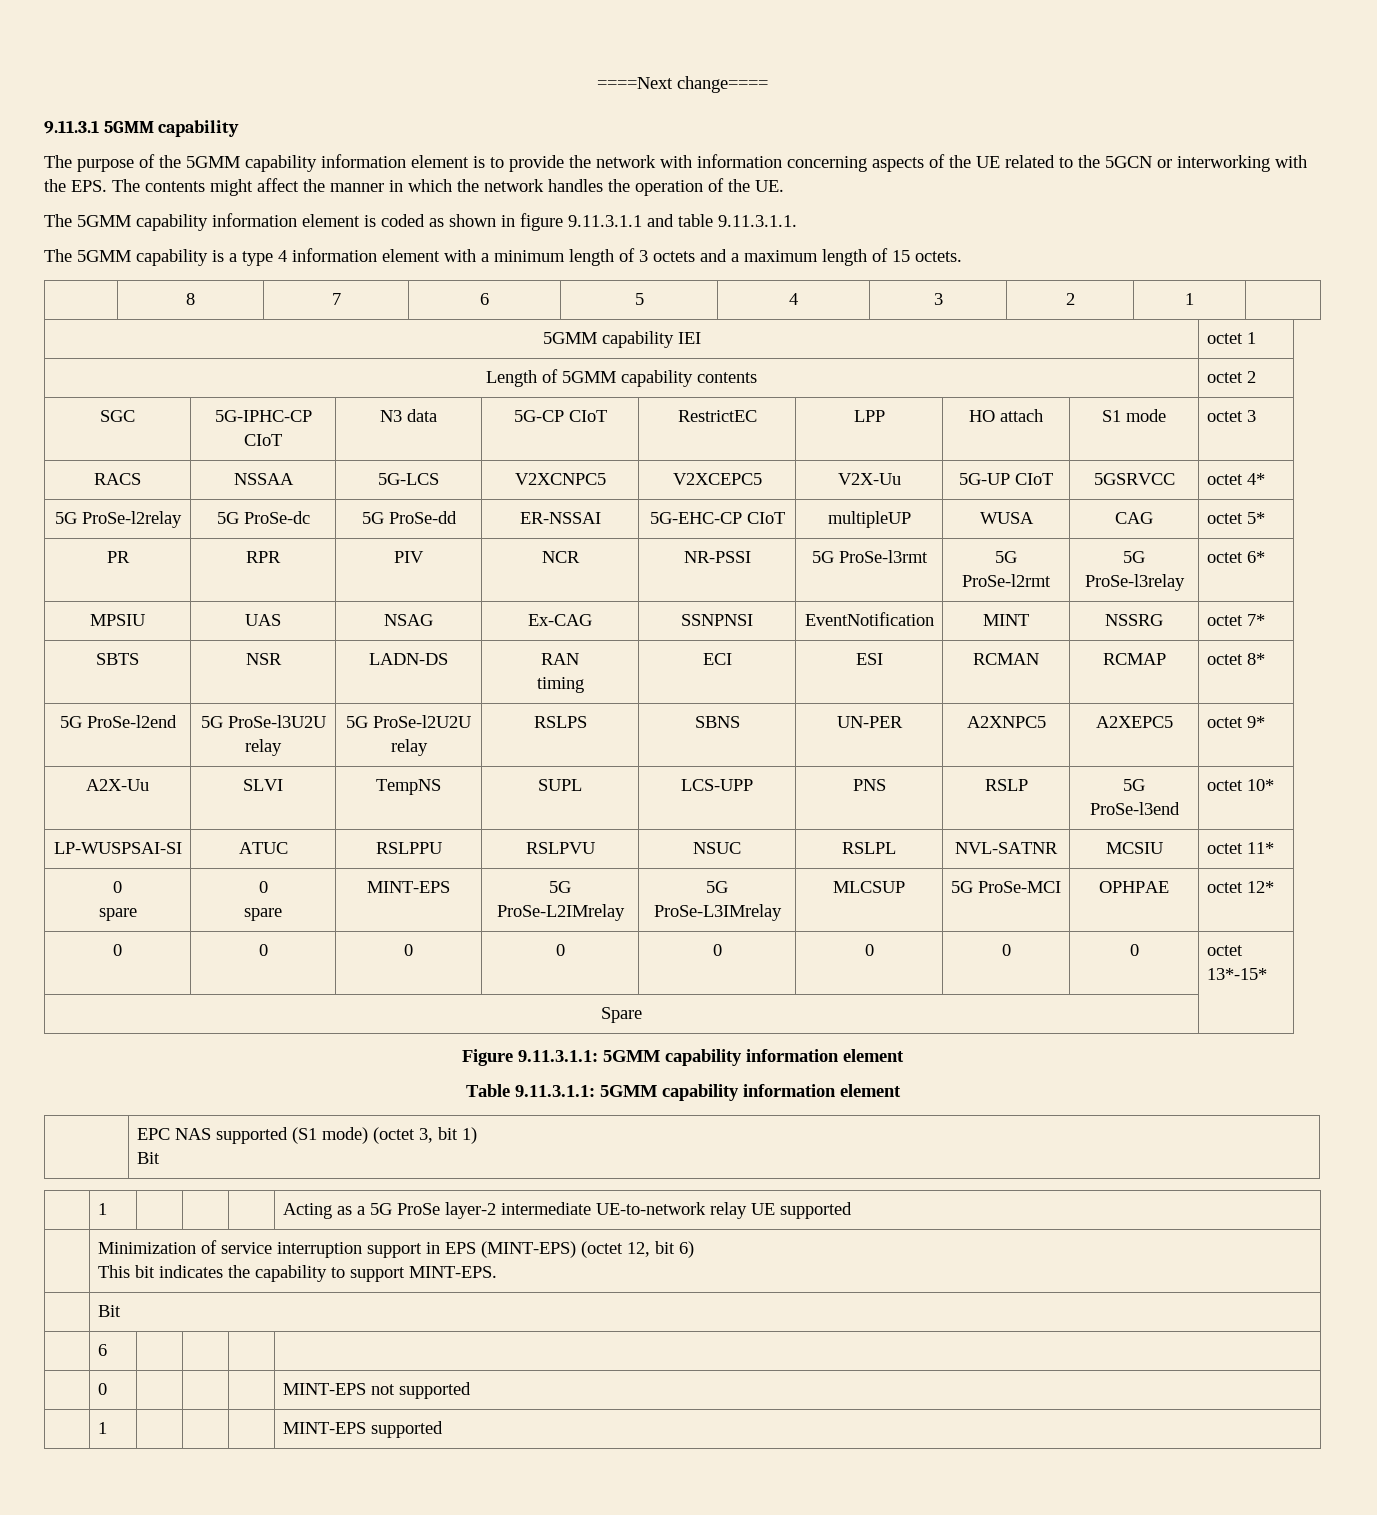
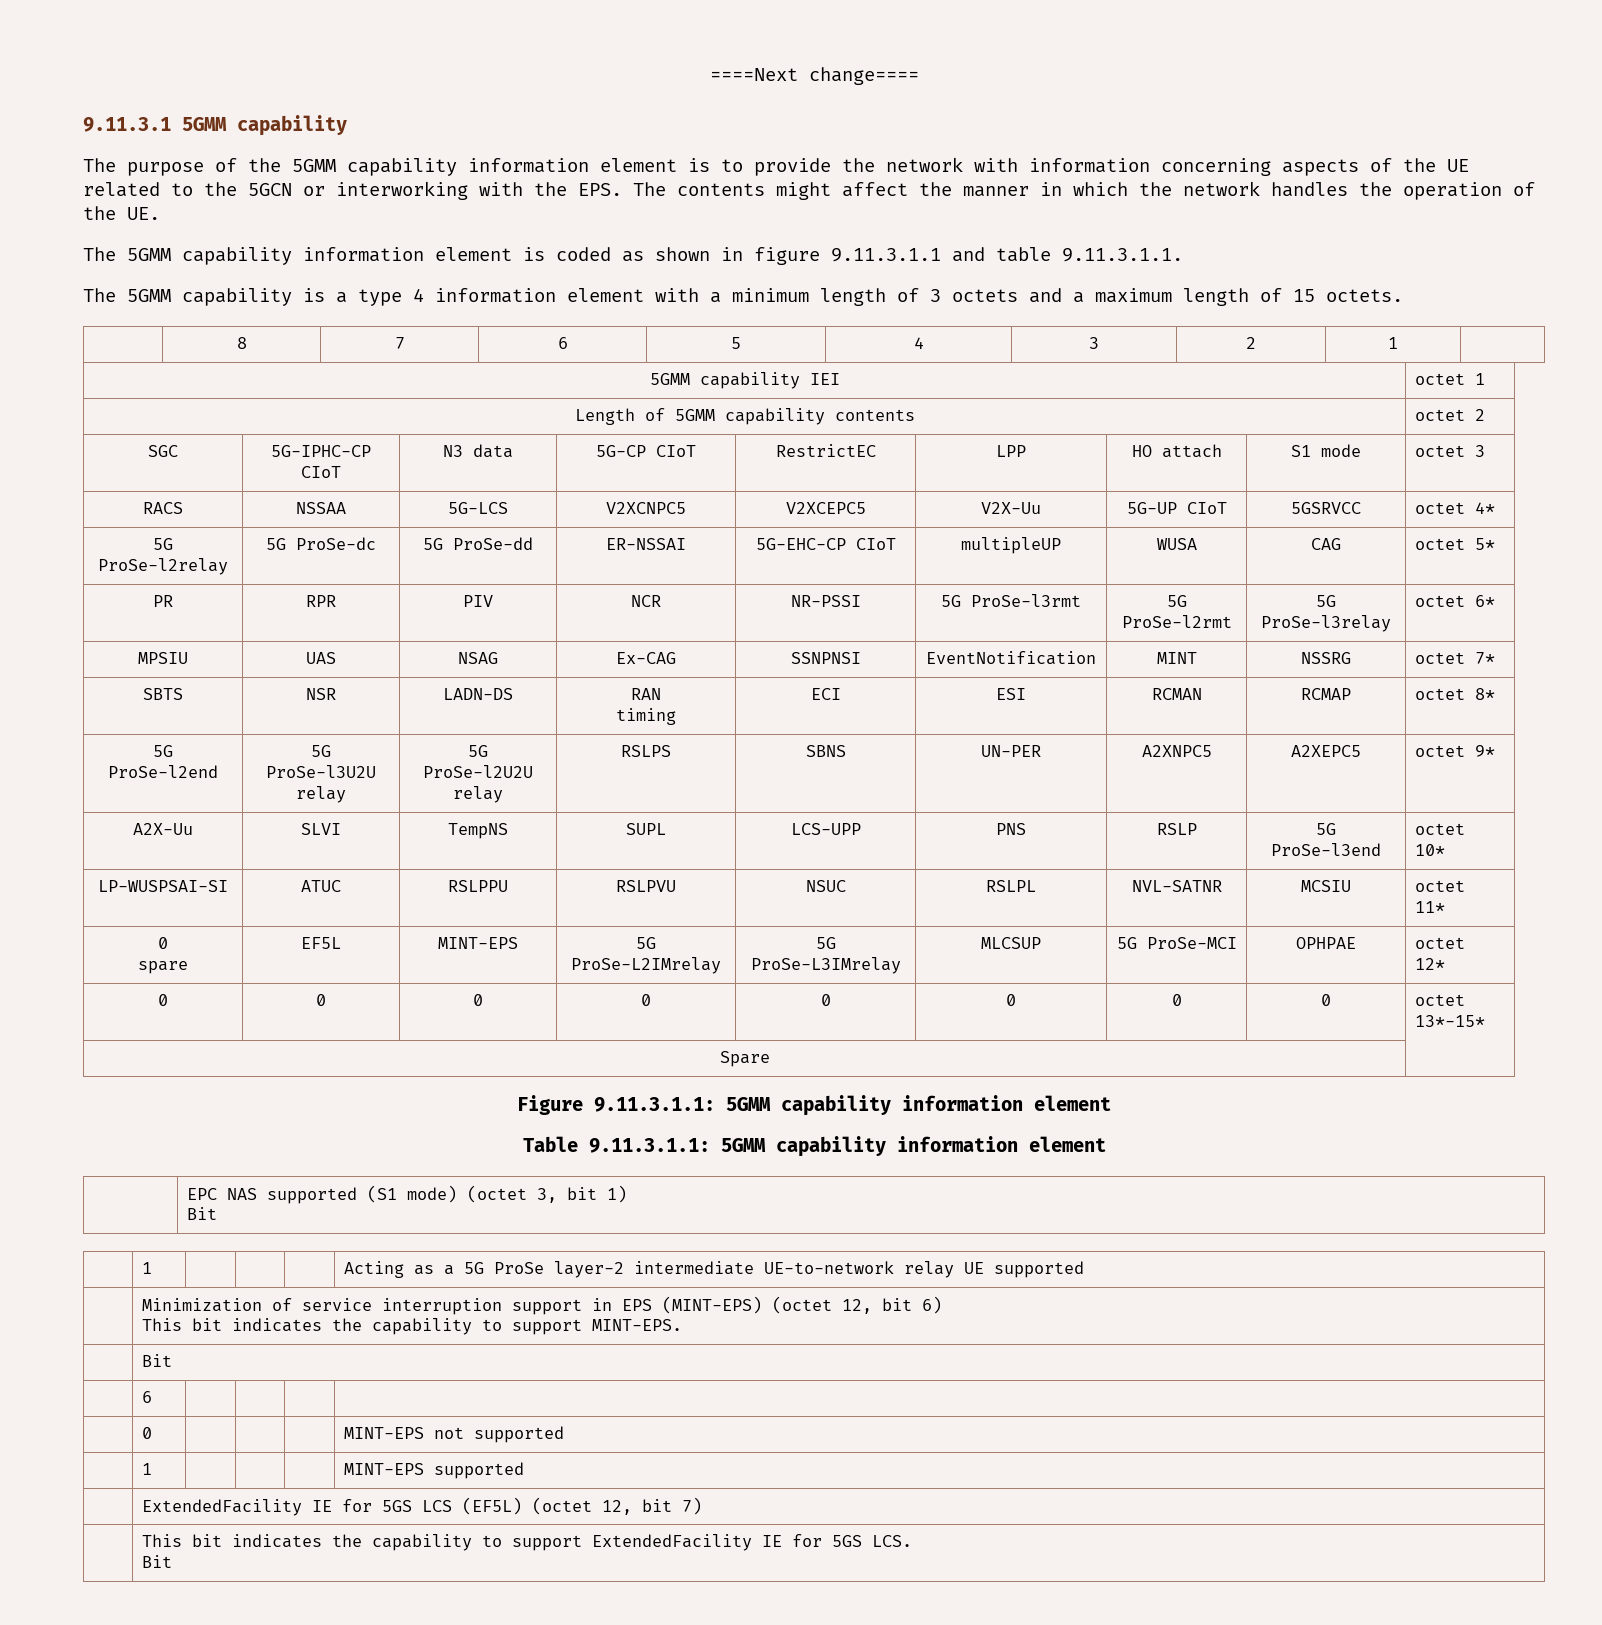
[258,881,268,893] [244,908,282,921] 0 // spare -> [301,937,341,949] EF5L
(443, 1429) none -> [142,1497,703,1516] [142,1534,913,1551] [142,1555,173,1568] // | ExtendedFacility IE for 5GS LCS (EF5L) (octet 12, bit 7) // | This bit indicates the capability to support ExtendedFacility IE for 5GS LCS. // Bit

